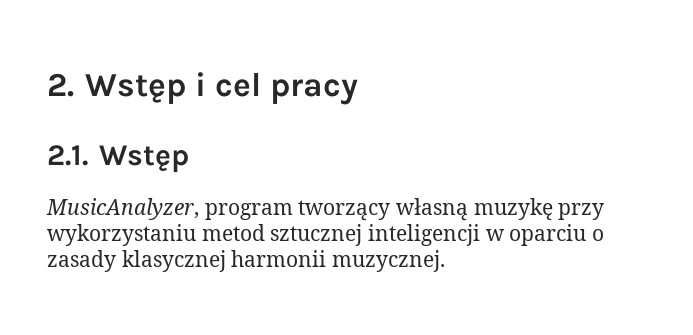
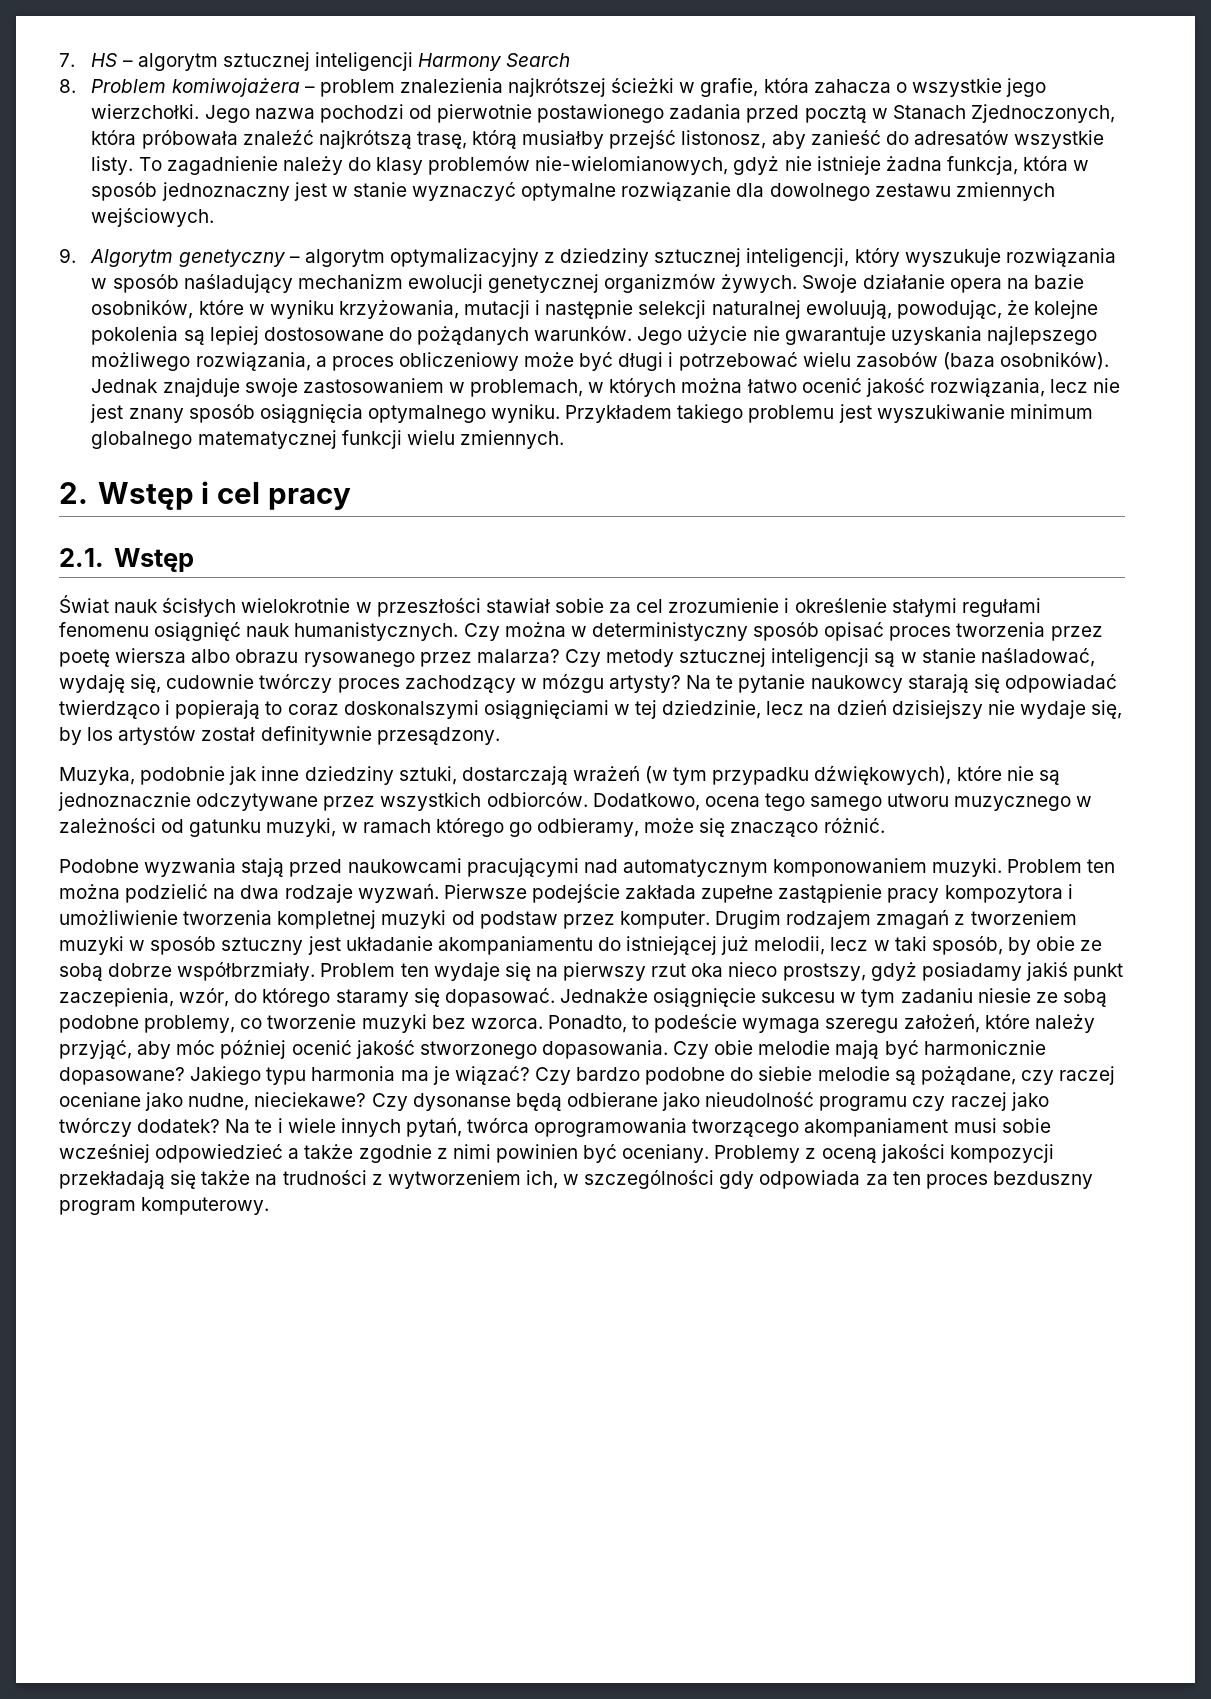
(47, 85) none -> [59,52,571,71] [59,78,1047,97] [91,104,1115,123] [91,129,1105,149] [91,156,1090,175] [91,182,1055,201] [91,208,215,227] [59,248,1116,267] [91,274,1084,293] [91,300,1099,319] [91,326,1097,345] [91,352,1110,371] [91,378,1121,397] [90,404,1093,423] [91,430,564,449] 7. HS – algorytm sztucznej inteligencji Harmony Search // 8. Problem komiwojażera – problem znalezienia najkrótszej ścieżki w grafie, która zahacza o wszystkie jego wierzchołki. Jego nazwa pochodzi od pierwotnie postawionego zadania przed pocztą w Stanach Zjednoczonych, która próbowała znaleźć najkrótszą trasę, którą musiałby przejść listonosz, aby zanieść do adresatów wszystkie listy. To zagadnienie należy do klasy problemów nie-wielomianowych, gdyż nie istnieje żadna funkcja, która w sposób jednoznaczny jest w stanie wyznaczyć optymalne rozwiązanie dla dowolnego zestawu zmiennych wejściowych. // 9. Algorytm genetyczny – algorytm optymalizacyjny z dziedziny sztucznej inteligencji, który wyszukuje rozwiązania w sposób naśladujący mechanizm ewolucji genetycznej organizmów żywych. Swoje działanie opera na bazie osobników, które w wyniku krzyżowania, mutacji i następnie selekcji naturalnej ewoluują, powodując, że kolejne pokolenia są lepiej dostosowane do pożądanych warunków. Jego użycie nie gwarantuje uzyskania najlepszego możliwego rozwiązania, a proces obliczeniowy może być długi i potrzebować wielu zasobów (baza osobników). Jednak znajduje swoje zastosowaniem w problemach, w których można łatwo ocenić jakość rozwiązania, lecz nie jest znany sposób osiągnięcia optymalnego wyniku. Przykładem takiego problemu jest wyszukiwanie minimum globalnego matematycznej funkcji wielu zmiennych. //
[46,198,605,221] [47,224,605,246] [47,250,446,272] MusicAnalyzer, program tworzący własną muzykę przy wykorzystaniu metod sztucznej inteligencji w oparciu o zasady klasycznej harmonii muzycznej. -> [59,595,1041,617] [59,622,1103,641] [59,648,1095,667] [59,674,1117,693] [59,699,1123,719] [59,726,500,745] [59,765,1060,785] [58,792,1093,811] [59,818,885,837] [59,858,1116,877] [59,883,1073,903] [59,909,1077,929] [59,936,1103,955] [59,962,1124,981] [59,988,1107,1007] [59,1013,1095,1033] [59,1039,1046,1059] [59,1066,1116,1085] [59,1092,1049,1111] [59,1117,1051,1137] [59,1144,1054,1163] [59,1170,1093,1189] [59,1197,270,1215] Świat nauk ścisłych wielokrotnie w przeszłości stawiał sobie za cel zrozumienie i określenie stałymi regułami fenomenu osiągnięć nauk humanistycznych. Czy można w deterministyczny sposób opisać proces tworzenia przez poetę wiersza albo obrazu rysowanego przez malarza? Czy metody sztucznej inteligencji są w stanie naśladować, wydaję się, cudownie twórczy proces zachodzący w mózgu artysty? Na te pytanie naukowcy starają się odpowiadać twierdząco i popierają to coraz doskonalszymi osiągnięciami w tej dziedzinie, lecz na dzień dzisiejszy nie wydaje się, by los artystów został definitywnie przesądzony. // Muzyka, podobnie jak inne dziedziny sztuki, dostarczają wrażeń (w tym przypadku dźwiękowych), które nie są jednoznacznie odczytywane przez wszystkich odbiorców. Dodatkowo, ocena tego samego utworu muzycznego w zależności od gatunku muzyki, w ramach którego go odbieramy, może się znacząco różnić. // Podobne wyzwania stają przed naukowcami pracującymi nad automatycznym komponowaniem muzyki. Problem ten można podzielić na dwa rodzaje wyzwań. Pierwsze podejście zakłada zupełne zastąpienie pracy kompozytora i umożliwienie tworzenia kompletnej muzyki od podstaw przez komputer. Drugim rodzajem zmagań z tworzeniem muzyki w sposób sztuczny jest układanie akompaniamentu do istniejącej już melodii, lecz w taki sposób, by obie ze sobą dobrze współbrzmiały. Problem ten wydaje się na pierwszy rzut oka nieco prostszy, gdyż posiadamy jakiś punkt zaczepienia, wzór, do którego staramy się dopasować. Jednakże osiągnięcie sukcesu w tym zadaniu niesie ze sobą podobne problemy, co tworzenie muzyki bez wzorca. Ponadto, to podeście wymaga szeregu założeń, które należy przyjąć, aby móc później ocenić jakość stworzonego dopasowania. Czy obie melodie mają być harmonicznie dopasowane? Jakiego typu harmonia ma je wiązać? Czy bardzo podobne do siebie melodie są pożądane, czy raczej oceniane jako nudne, nieciekawe? Czy dysonanse będą odbierane jako nieudolność programu czy raczej jako twórczy dodatek? Na te i wiele innych pytań, twórca oprogramowania tworzącego akompaniament musi sobie wcześniej odpowiedzieć a także zgodnie z nimi powinien być oceniany. Problemy z oceną jakości kompozycji przekładają się także na trudności z wytworzeniem ich, w szczególności gdy odpowiada za ten proces bezduszny program komputerowy.

